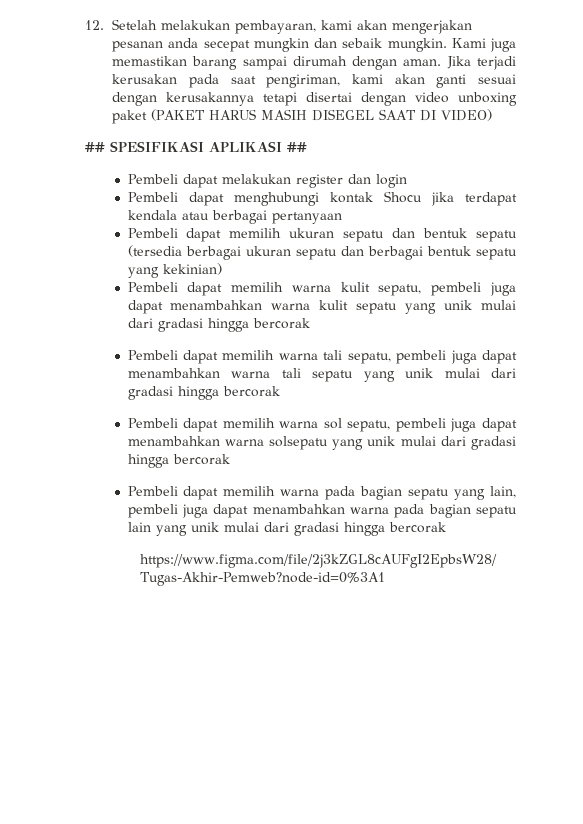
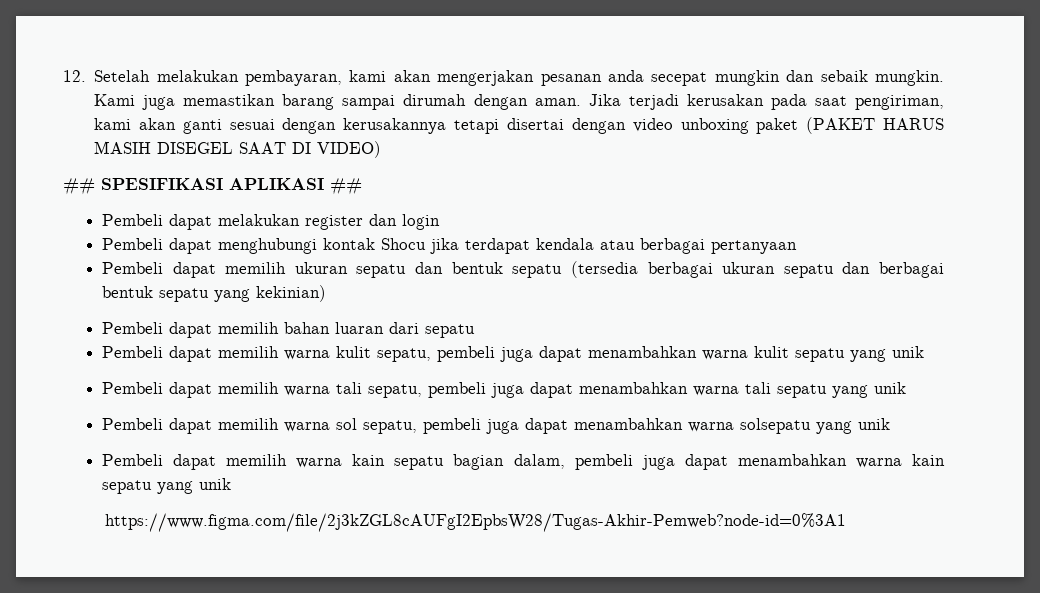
(222, 269) none -> [101,322,475,338] // Pembeli dapat memilih bahan luaran dari sepatu
[481,300,516,310] [127,318,310,332] mulai dari gradasi hingga bercorak -> (924, 352) none
[444,368,516,378] [127,386,280,400] mulai dari gradasi hingga bercorak -> (906, 388) none
[400,436,516,450] [127,454,230,468] [127,486,516,500] [127,504,517,518] [127,522,446,536] mulai dari gradasi hingga bercorak // Pembeli dapat memilih warna pada bagian sepatu yang lain, pembeli juga dapat menambahkan warna pada bagian sepatu lain yang unik mulai dari gradasi hingga bercorak -> [101,454,946,470] [101,478,231,494] // Pembeli dapat memilih warna kain sepatu bagian dalam, pembeli juga dapat menambahkan warna kain sepatu yang unik

